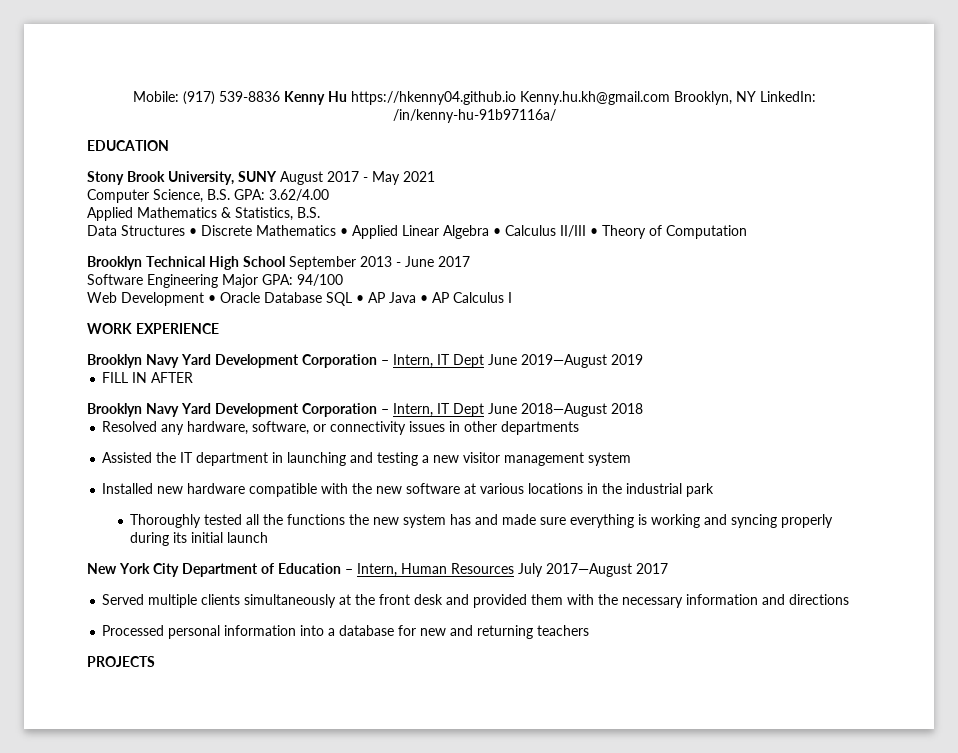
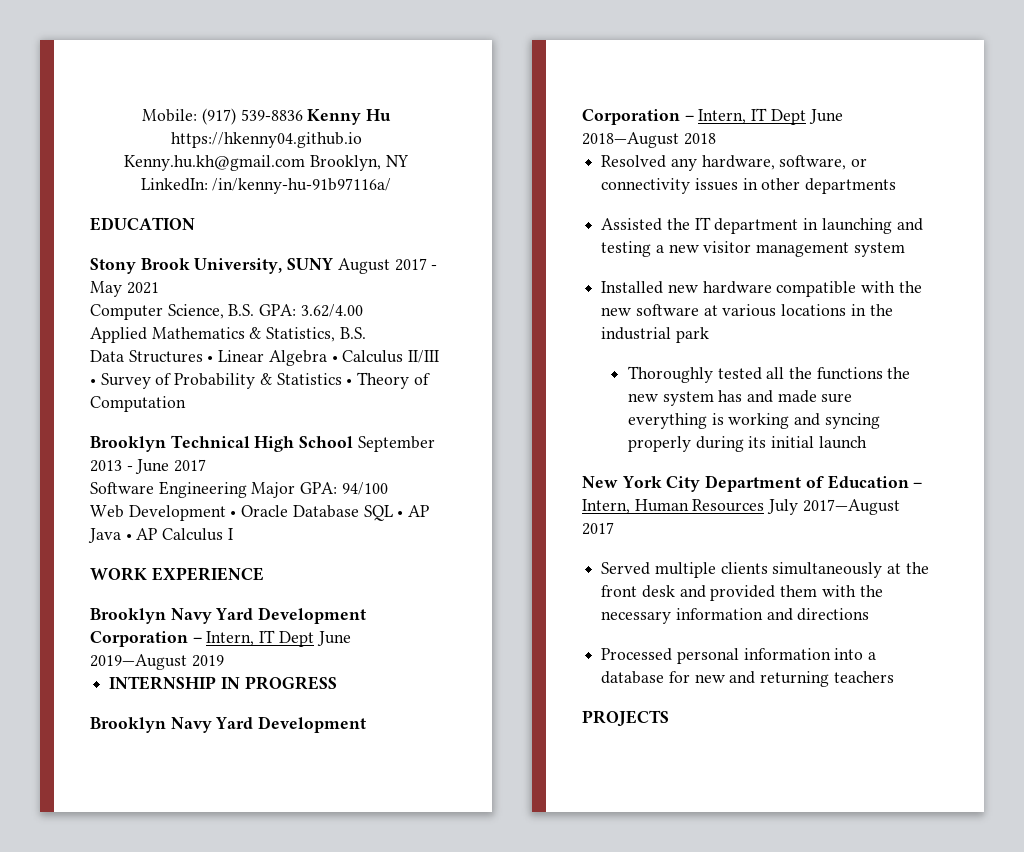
[201,225,398,239] Discrete Mathematics • Applied -> (214, 359) none
(598, 232) none -> [100,373,353,389] Survey of Probability & Statistics •
[102,372,194,383] FILL IN AFTER -> [109,676,337,690] INTERNSHIP IN PROGRESS

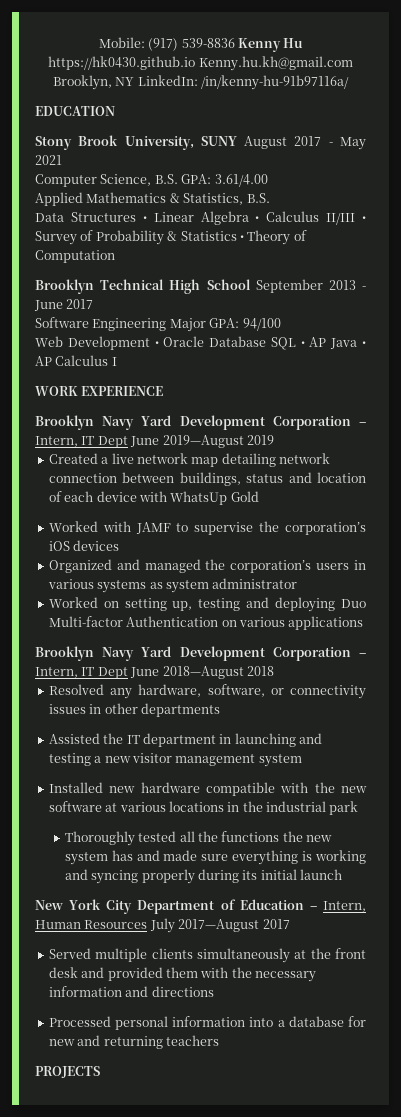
[170,132,362,148] https://hkenny04.github.io -> [48,56,196,70] https://hk0430.github.io
[300,304,363,317] 3.62/4.00 -> [214,174,268,187] 3.61/4.00
[109,676,337,690] INTERNSHIP IN PROGRESS -> [48,453,330,467] [48,472,366,486] [48,491,259,505] [48,521,366,535] [48,540,120,551] [48,559,366,573] [47,578,298,593] [48,597,366,612] [48,616,364,630] Created a live network map detailing network connection between buildings, status and location of each device with WhatsUp Gold // Worked with JAMF to supervise the corporation’s iOS devices // Organized and managed the corporation’s users in various systems as system administrator // Worked on setting up, testing and deploying Duo Multi-factor Authentication on various applications

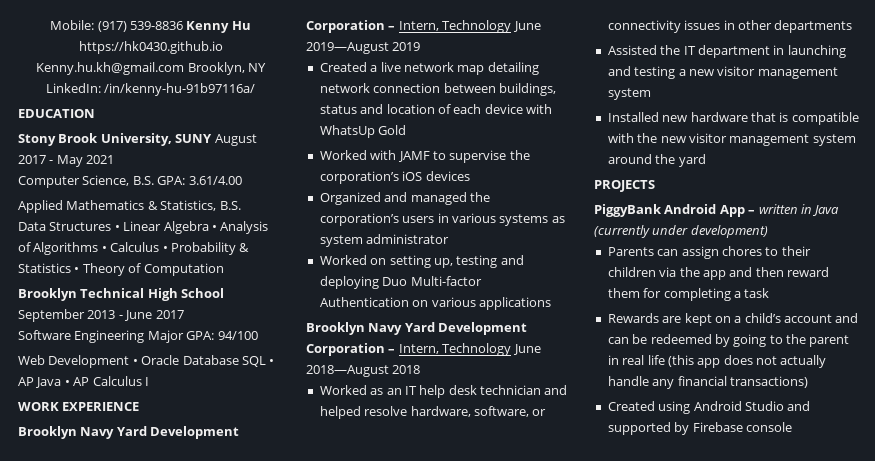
[266,211,366,225] [35,230,94,245] Calculus II/III • Survey of -> [220,221,269,234] [18,242,168,255] Analysis of Algorithms • Calculus •
[81,436,128,448] IT Dept -> [442,20,512,33] Technology
[81,667,128,679] IT Dept -> [442,343,512,356] Technology
[48,684,132,699] Resolved any -> [319,385,568,398] [319,406,408,419] Worked as an IT help desk technician and helped resolve
(200, 787) none -> [750,112,789,122] that is
[48,801,359,815] [64,831,333,846] [64,850,366,865] [64,869,343,884] [35,899,366,914] [35,918,290,933] [48,948,366,963] [48,967,316,982] [48,986,214,997] [48,1016,366,1030] [48,1035,219,1049] [35,1066,100,1078] software at various locations in the industrial park // Thoroughly tested all the functions the new system has and made sure everything is working and syncing properly during its initial launch // New York City Department of Education – Intern, Human Resources July 2017—August 2017 // Served multiple clients simultaneously at the front desk and provided them with the necessary information and directions // Processed personal information into a database for new and returning teachers // PROJECTS -> [688,133,856,146] [607,154,706,167] [594,180,655,192] [594,204,840,217] [594,225,768,238] [607,246,811,259] [607,267,829,280] [607,288,770,301] [607,313,859,326] [607,334,850,347] [607,355,827,368] [607,376,808,389] [607,401,811,414] [607,422,792,435] visitor management system around the yard // PROJECTS // PiggyBank Android App – written in Java (currently under development) // Parents can assign chores to their children via the app and then reward them for completing a task // Rewards are kept on a child’s account and can be redeemed by going to the parent in real life (this app does not actually handle any financial transactions) // Created using Android Studio and supported by Firebase console

